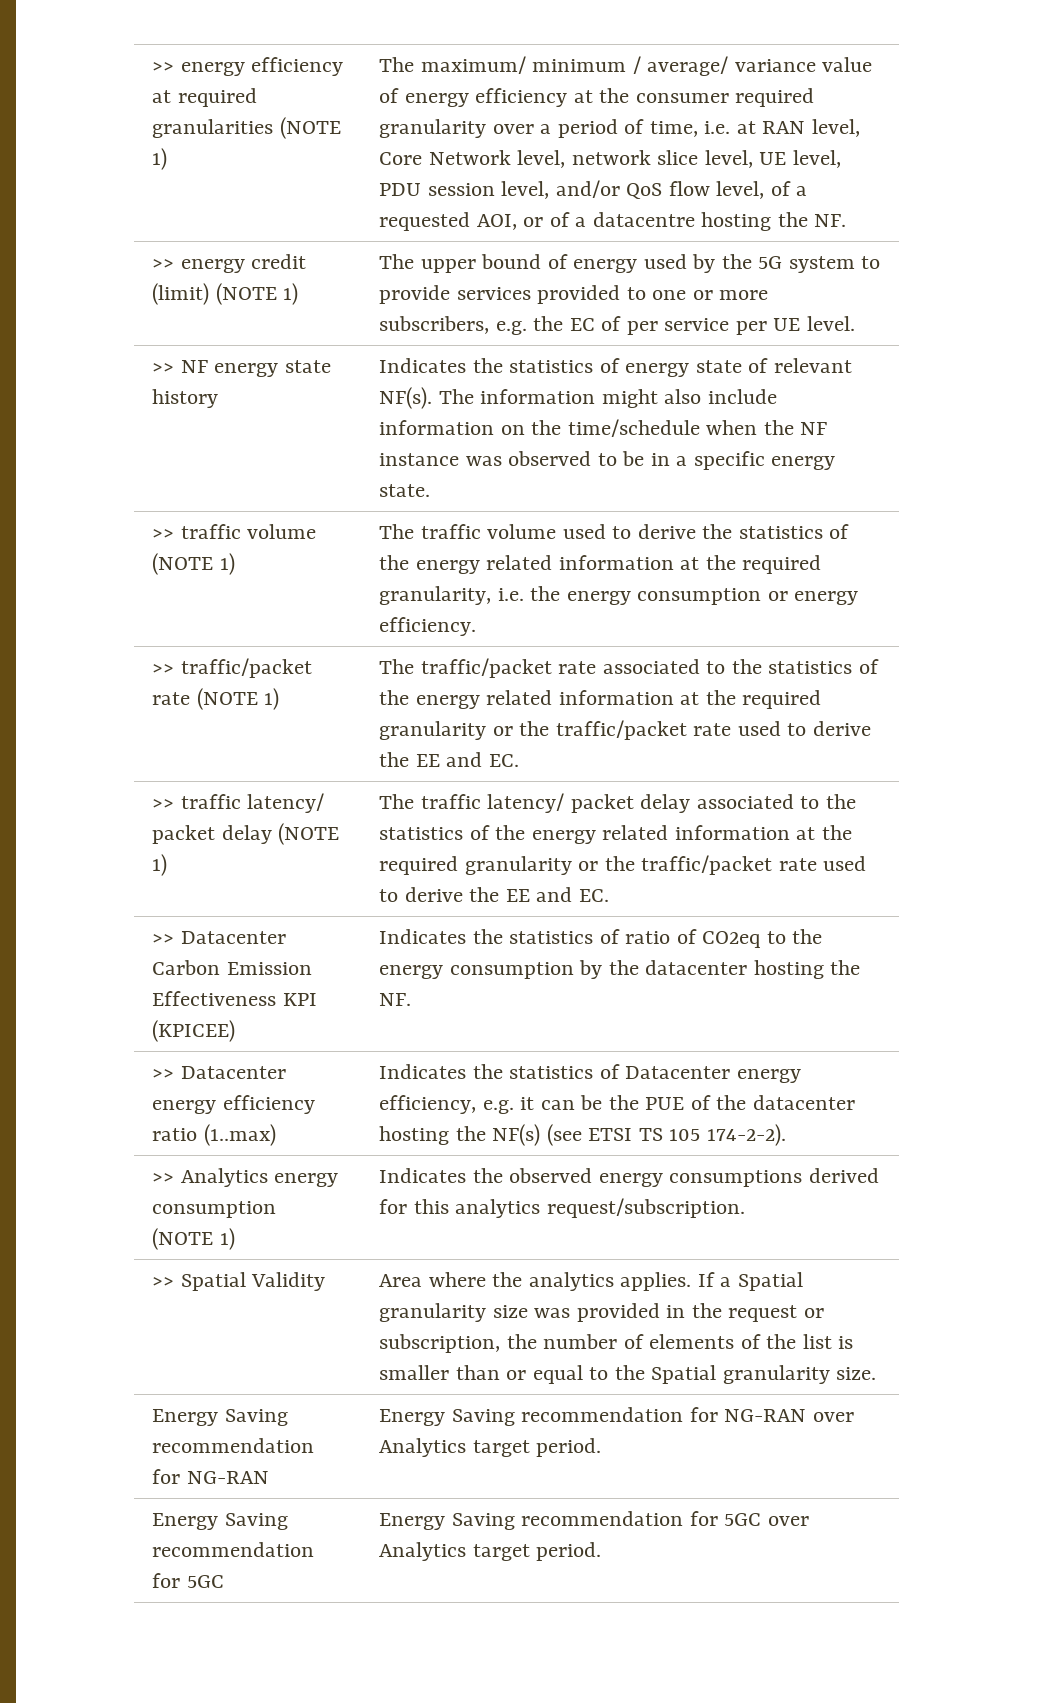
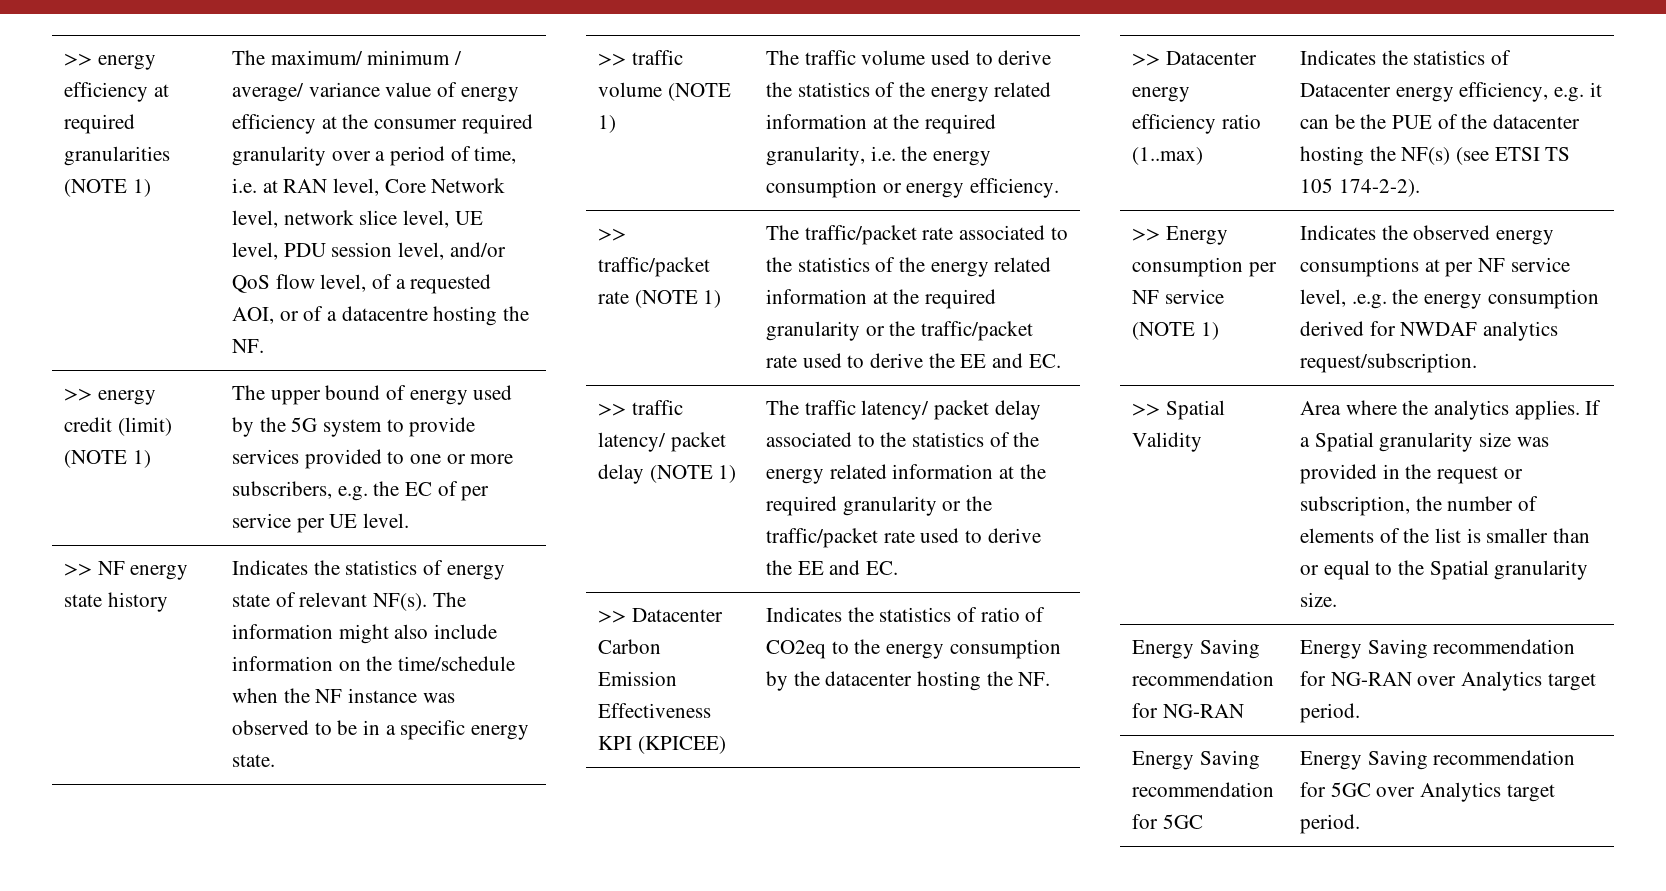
[180,1168,339,1187] [152,1201,277,1218] Analytics energy consumption -> [1165,226,1228,245] [1131,257,1277,277] [1131,289,1224,304] Energy consumption per NF service
(803, 1178) none -> [1424,257,1570,277] [1299,289,1599,309] at per NF service level, .e.g. the energy consumption
[413,1199,449,1214] this -> [1400,322,1478,336] NWDAF

